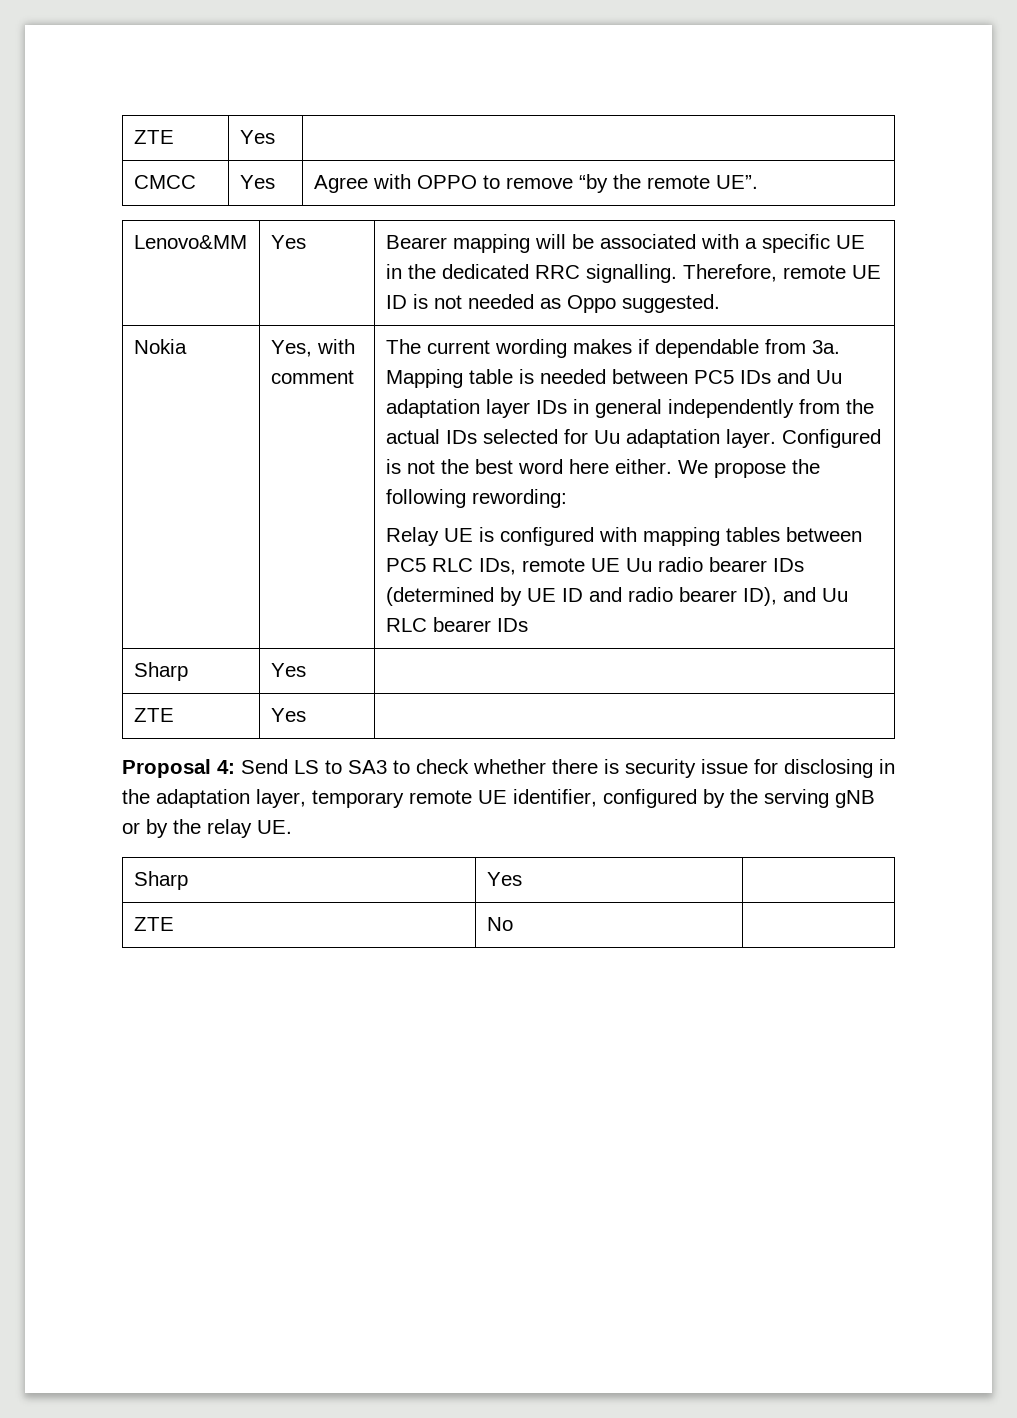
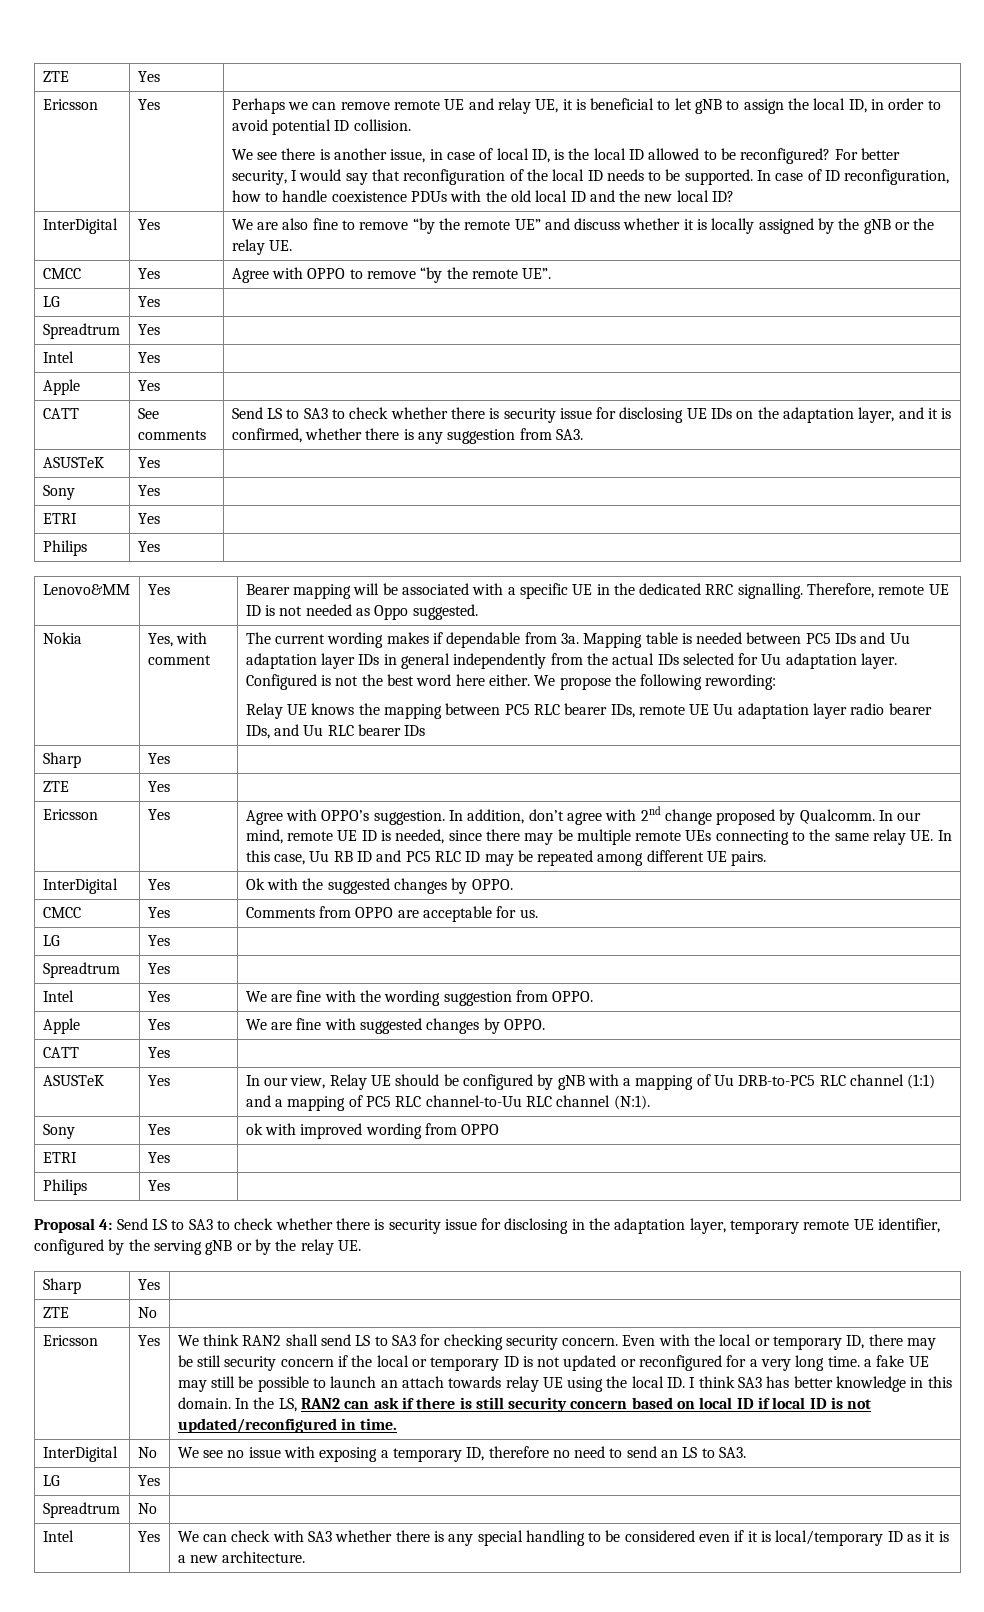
[133,130,174,144] [239,130,275,144] ZTE | Yes | -> [42,71,69,82] [137,71,160,82] [42,99,98,110] [137,99,160,110] [231,98,941,114] [231,119,411,135] [231,148,901,164] [231,169,950,185] [231,190,735,202] [42,218,118,234] [137,219,160,230] [231,218,935,234] [231,239,292,255] ZTE | Yes | // Ericsson | Yes | Perhaps we can remove remote UE and relay UE, it is beneficial to let gNB to assign the local ID, in order to avoid potential ID collision. // We see there is another issue, in case of local ID, is the local ID allowed to be reconfigured? For better security, I would say that reconfiguration of the local ID needs to be supported. In case of ID reconfiguration, how to handle coexistence PDUs with the old local ID and the new local ID? // InterDigital | Yes | We are also fine to remove “by the remote UE” and discuss whether it is locally assigned by the gNB or the relay UE.
(758, 182) none -> [42,296,60,307] [137,296,160,307] [42,323,120,339] [137,324,160,335] [42,351,74,363] [137,352,160,363] [42,379,80,395] [137,380,160,391] [42,408,79,419] [137,408,159,419] [137,430,206,440] [231,407,952,423] [231,428,583,444] [42,457,104,468] [137,457,160,468] [42,485,75,500] [137,485,160,496] [42,513,77,524] [137,513,160,524] [42,540,87,556] [137,541,160,552] // LG | Yes | // Spreadtrum | Yes | // Intel | Yes | // Apple | Yes | // CATT | See comments | Send LS to SA3 to check whether there is security issue for disclosing UE IDs on the adaptation layer, and it is confirmed, whether there is any suggestion from SA3. // ASUSTeK | Yes | // Sony | Yes | // ETRI | Yes | // Philips | Yes |
[478,527,780,546] is configured with mapping tables -> [311,703,442,719] knows the mapping
(473, 565) none -> [564,703,608,715] bearer
[657,557,804,572] [385,587,777,606] radio bearer IDs (determined by UE ID and radio bearer ID), -> [737,703,932,719] [245,725,270,739] adaptation layer radio bearer IDs,
(306, 715) none -> [42,809,98,820] [147,809,170,820] [245,806,922,825] [245,829,952,845] [245,850,767,866] [42,878,118,894] [147,879,170,890] [245,878,513,894] [42,907,81,918] [147,907,170,918] [245,906,538,922] [42,935,60,946] [147,935,170,946] [42,962,120,978] [147,963,170,974] [42,990,74,1002] [147,991,170,1002] [245,990,594,1006] [42,1018,80,1034] [147,1019,170,1030] [245,1018,545,1034] [42,1047,79,1058] [147,1047,170,1058] [42,1075,104,1086] [147,1075,170,1086] [245,1074,936,1090] [245,1095,650,1111] [42,1124,75,1139] [147,1124,170,1135] [245,1123,500,1139] [42,1152,77,1163] [147,1152,170,1163] [42,1179,87,1195] [147,1180,170,1191] // Ericsson | Yes | Agree with OPPO’s suggestion. In addition, don’t agree with 2nd change proposed by Qualcomm. In our mind, remote UE ID is needed, since there may be multiple remote UEs connecting to the same relay UE. In this case, Uu RB ID and PC5 RLC ID may be repeated among different UE pairs. // InterDigital | Yes | Ok with the suggested changes by OPPO. // CMCC | Yes | Comments from OPPO are acceptable for us. // LG | Yes | // Spreadtrum | Yes | // Intel | Yes | We are fine with the wording suggestion from OPPO. // Apple | Yes | We are fine with suggested changes by OPPO. // CATT | Yes | // ASUSTeK | Yes | In our view, Relay UE should be configured by gNB with a mapping of Uu DRB-to-PC5 RLC channel (1:1) and a mapping of PC5 RLC channel-to-Uu RLC channel (N:1). // Sony | Yes | ok with improved wording from OPPO // ETRI | Yes | // Philips | Yes |
(513, 924) none -> [42,1335,98,1346] [137,1335,160,1346] [177,1334,937,1350] [177,1355,929,1371] [177,1376,952,1392] [177,1397,872,1412] [177,1418,398,1433] [42,1446,118,1462] [137,1447,157,1458] [177,1446,747,1462] [42,1475,60,1486] [137,1475,160,1486] [42,1502,120,1518] [137,1503,157,1514] [42,1530,74,1542] [137,1531,160,1542] [177,1530,949,1546] [177,1551,306,1563] // Ericsson | Yes | We think RAN2 shall send LS to SA3 for checking security concern. Even with the local or temporary ID, there may be still security concern if the local or temporary ID is not updated or reconfigured for a very long time. a fake UE may still be possible to launch an attach towards relay UE using the local ID. I think SA3 has better knowledge in this domain. In the LS, RAN2 can ask if there is still security concern based on local ID if local ID is not updated/reconfigured in time. // InterDigital | No | We see no issue with exposing a temporary ID, therefore no need to send an LS to SA3. // LG | Yes | // Spreadtrum | No | // Intel | Yes | We can check with SA3 whether there is any special handling to be considered even if it is local/temporary ID as it is a new architecture.

